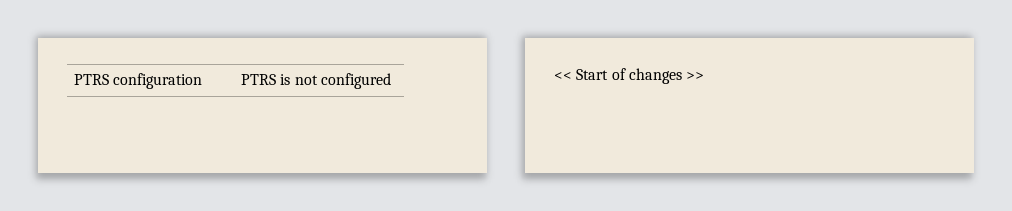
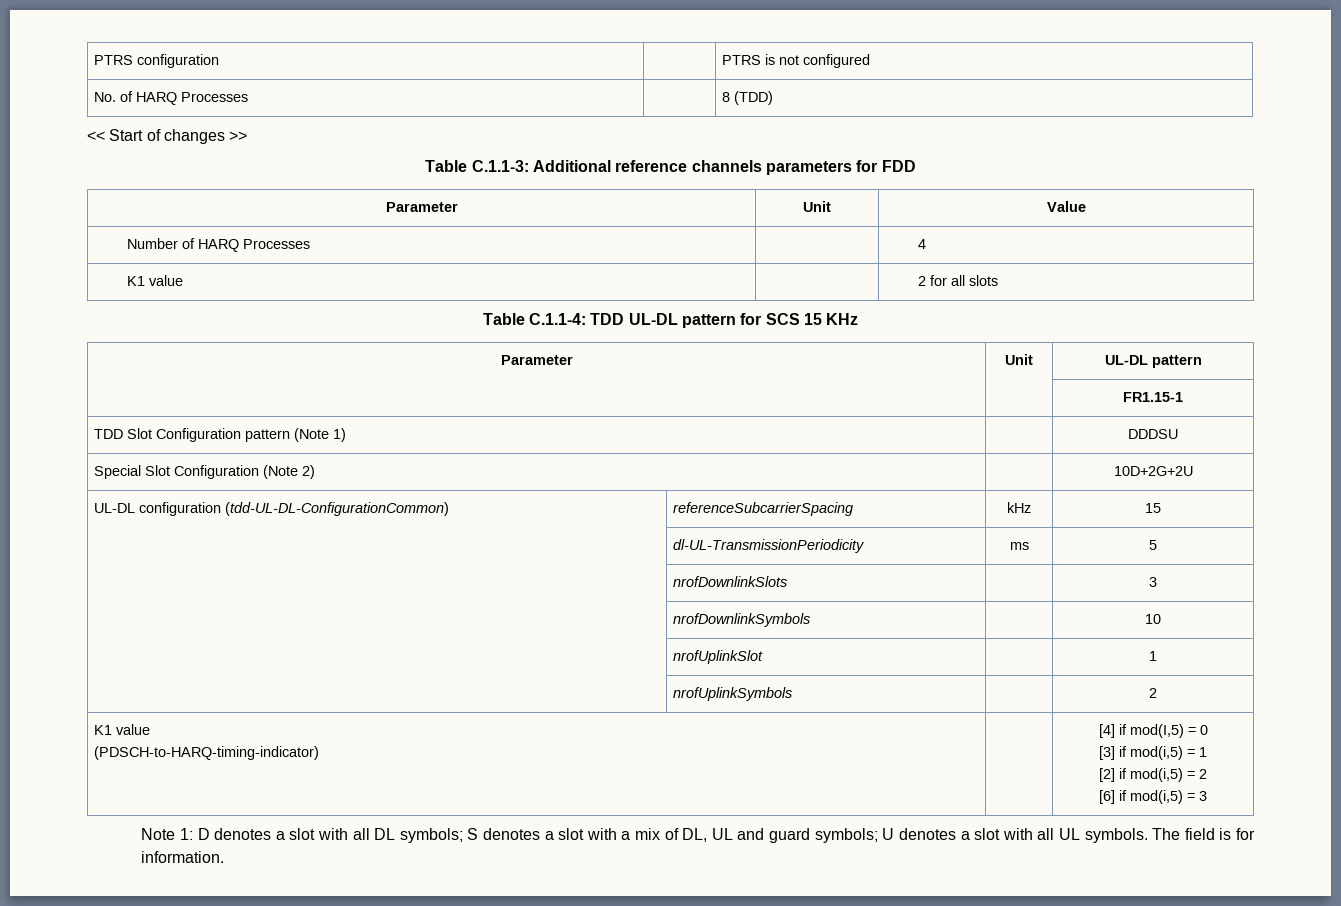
(392, 81) none -> [94,91,249,105] [722,91,774,105] // No. of HARQ Processes | | 8 (TDD)
(705, 76) none -> [425,160,916,175] [385,202,458,212] [803,201,831,212] [1046,201,1086,212] [126,238,310,252] [917,239,926,249] [126,275,183,286] [917,275,998,286] [482,313,859,328] [500,355,573,365] [1005,354,1033,365] [1104,355,1202,368] [1123,392,1183,402] [94,428,347,442] [1128,429,1178,439] [94,465,316,479] [1113,466,1193,476] [94,502,450,516] [673,502,854,516] [1007,502,1031,513] [1145,503,1161,513] [673,539,865,553] [1009,542,1029,550] [1149,540,1157,550] [673,576,788,587] [1149,577,1157,587] [673,613,811,627] [1145,614,1161,624] [673,650,764,664] [1149,651,1157,661] [673,687,793,701] [1149,688,1157,698] [94,724,151,735] [94,746,320,760] [1098,724,1208,738] [1099,746,1207,760] [1099,768,1207,782] [1099,790,1207,804] [141,828,1255,843] [141,851,225,863] // Table C.1.1-3: Additional reference channels parameters for FDD // Parameter | Unit | Value // Number of HARQ Processes | | 4 // K1 value | | 2 for all slots // Table C.1.1-4: TDD UL-DL pattern for SCS 15 KHz // Parameter | Unit | UL-DL pattern // | | FR1.15-1 // TDD Slot Configuration pattern (Note 1) | | DDDSU // Special Slot Configuration (Note 2) | | 10D+2G+2U // UL-DL configuration (tdd-UL-DL-ConfigurationCommon) | referenceSubcarrierSpacing | kHz | 15 // | dl-UL-TransmissionPeriodicity | ms | 5 // | nrofDownlinkSlots | | 3 // | nrofDownlinkSymbols | | 10 // | nrofUplinkSlot | | 1 // | nrofUplinkSymbols | | 2 // K1 value // (PDSCH-to-HARQ-timing-indicator) | | [4] if mod(I,5) = 0 // [3] if mod(i,5) = 1 // [2] if mod(i,5) = 2 // [6] if mod(i,5) = 3 // Note 1: D denotes a slot with all DL symbols; S denotes a slot with a mix of DL, UL and guard symbols; U denotes a slot with all UL symbols. The field is for information.

